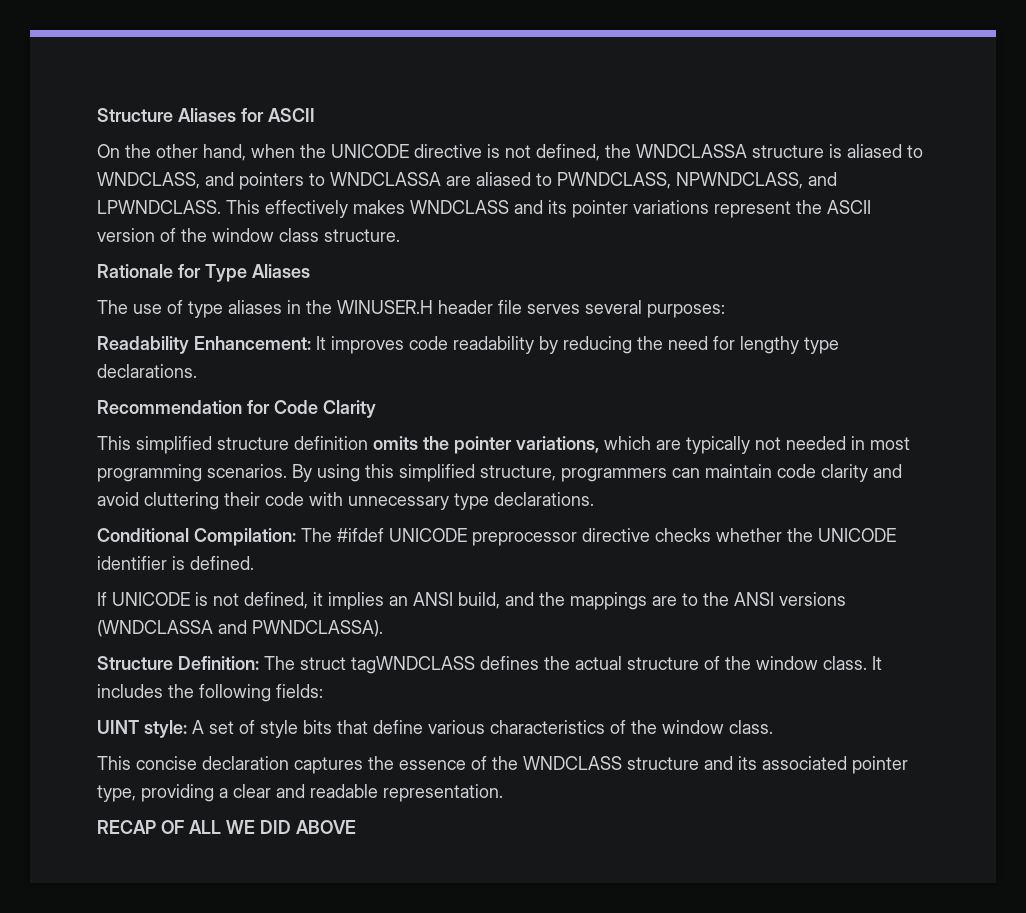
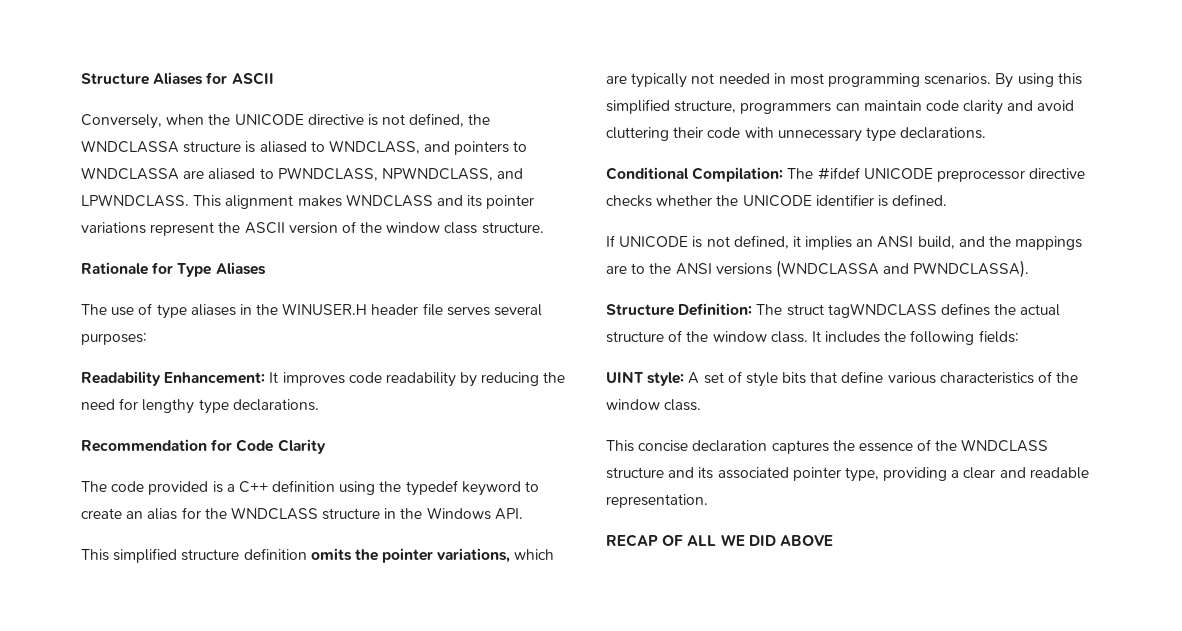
[97,144,246,161] On the other hand, -> [81,114,162,129] Conversely,
[265,200,348,218] effectively -> [225,195,294,209] alignment
(376, 409) none -> [81,480,540,496] [81,507,523,520] // The code provided is a C++ definition using the typedef keyword to create an alias for the WNDCLASS structure in the Windows API.

